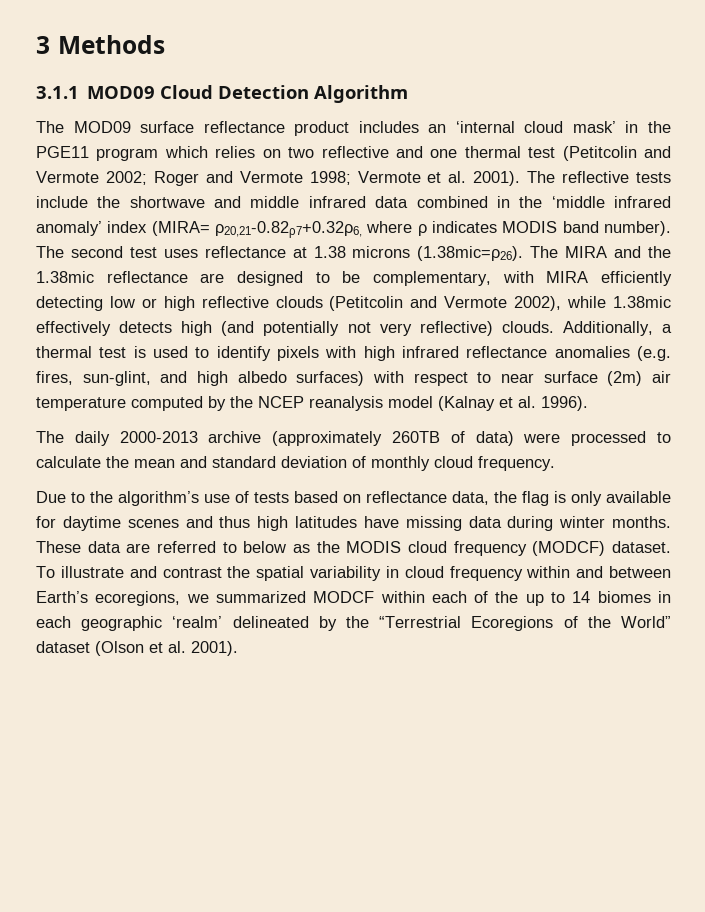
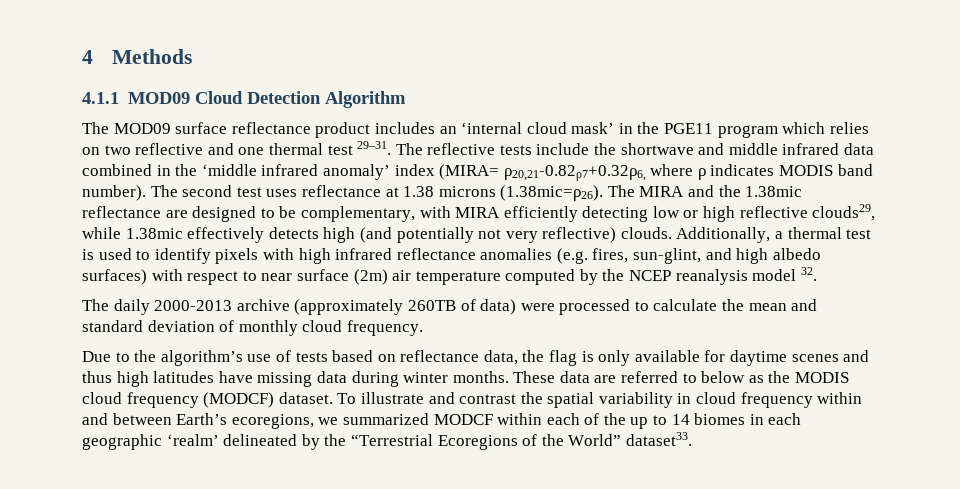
[36,36,50,54] 3 -> [82,50,93,64] 4
[36,86,79,99] 3.1.1 -> [82,92,119,104] 4.1.1
[562,146,671,161] [36,171,521,186] (Petitcolin and Vermote 2002; Roger and Vermote 1998; Vermote et al. 2001). -> [357,141,392,155] 29–31.
[275,296,562,311] clouds (Petitcolin and Vermote 2002), -> [812,204,876,221] clouds29,
[438,396,588,411] (Kalnay et al. 1996). -> [800,267,817,281] 32.
[36,641,238,656] dataset (Olson et al. 2001). -> [625,432,692,446] dataset33.

